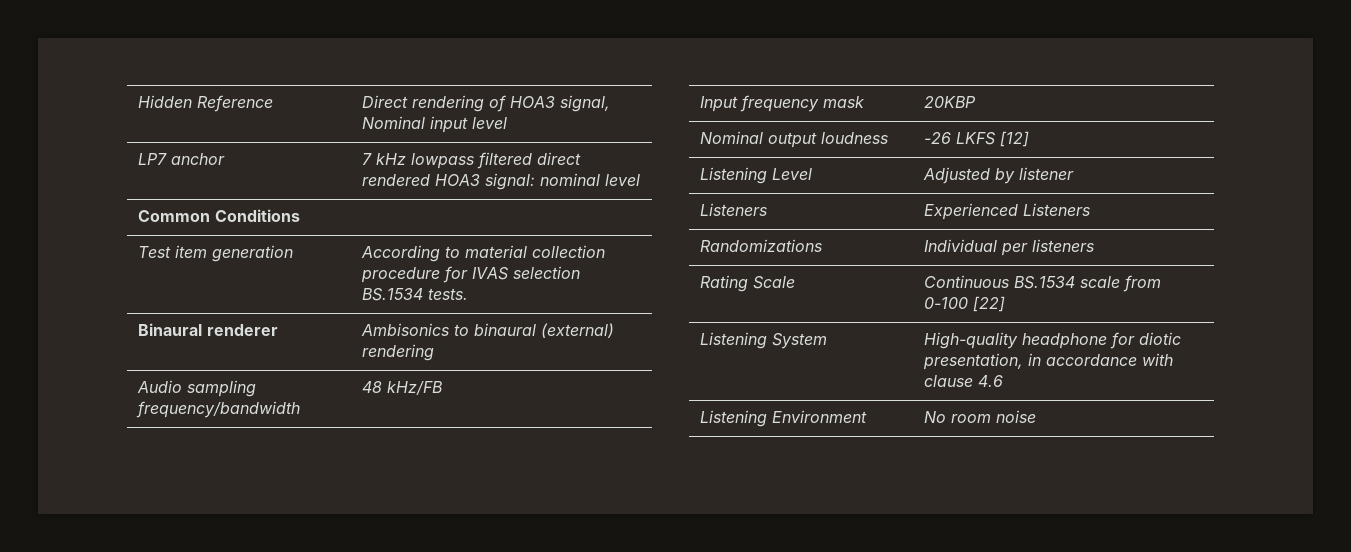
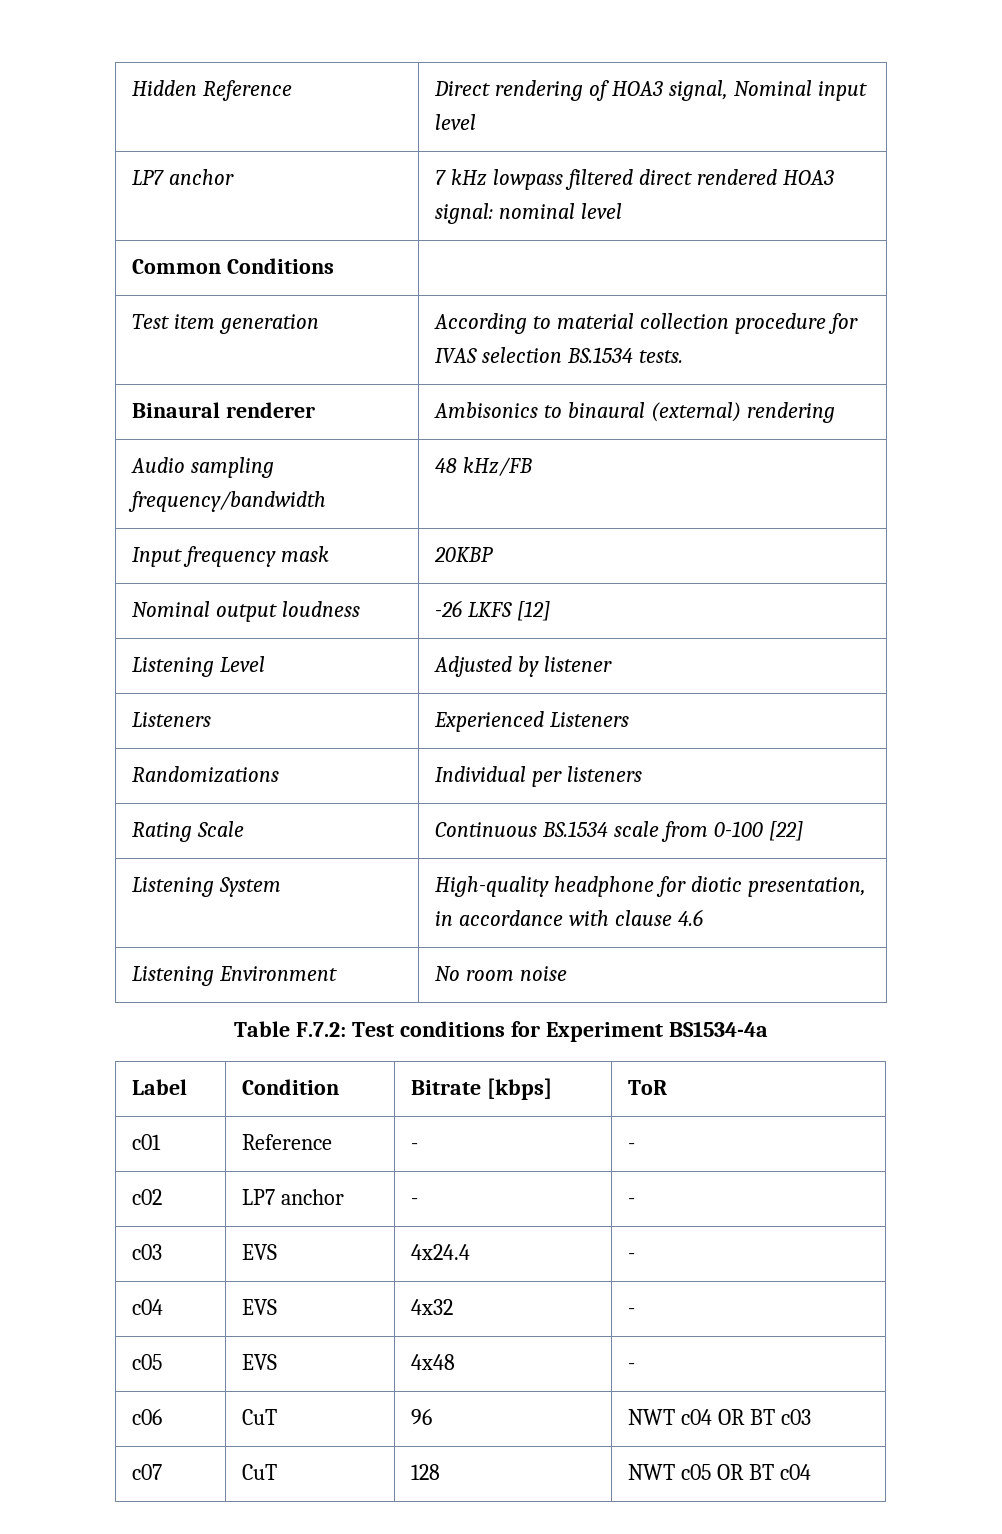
(1036, 416) none -> [234,1021,768,1042] [132,1079,188,1095] [242,1079,340,1095] [411,1078,553,1100] [628,1080,668,1095] [132,1134,162,1150] [242,1134,333,1150] [411,1143,419,1150] [628,1143,636,1150] [132,1189,163,1205] [242,1189,345,1205] [411,1198,419,1205] [628,1198,636,1205] [132,1244,163,1260] [242,1244,278,1260] [411,1244,471,1260] [628,1253,636,1260] [132,1299,164,1315] [242,1299,278,1315] [411,1299,454,1315] [628,1308,636,1315] [132,1354,163,1370] [242,1354,278,1370] [411,1354,456,1370] [628,1363,636,1370] [132,1409,163,1425] [242,1409,278,1425] [411,1409,433,1425] [628,1409,811,1425] [132,1464,163,1480] [242,1464,278,1480] [411,1464,441,1480] [628,1464,811,1480] // Table F.7.2: Test conditions for Experiment BS1534-4a // Label | Condition | Bitrate [kbps] | ToR // c01 | Reference | - | - // c02 | LP7 anchor | - | - // c03 | EVS | 4x24.4 | - // c04 | EVS | 4x32 | - // c05 | EVS | 4x48 | - // c06 | CuT | 96 | NWT c04 OR BT c03 // c07 | CuT | 128 | NWT c05 OR BT c04

